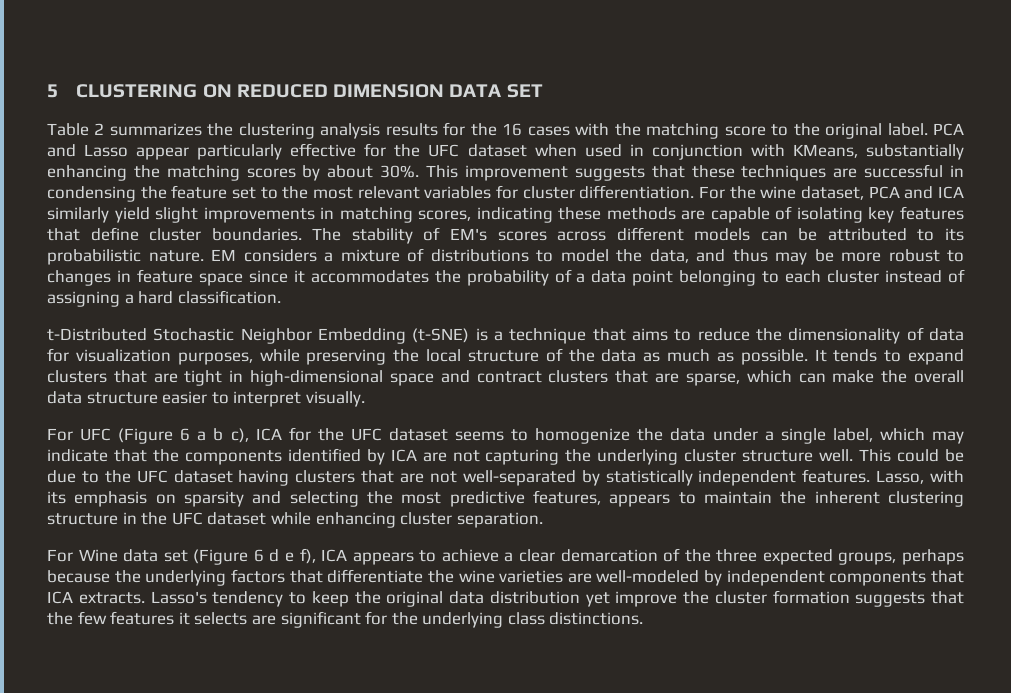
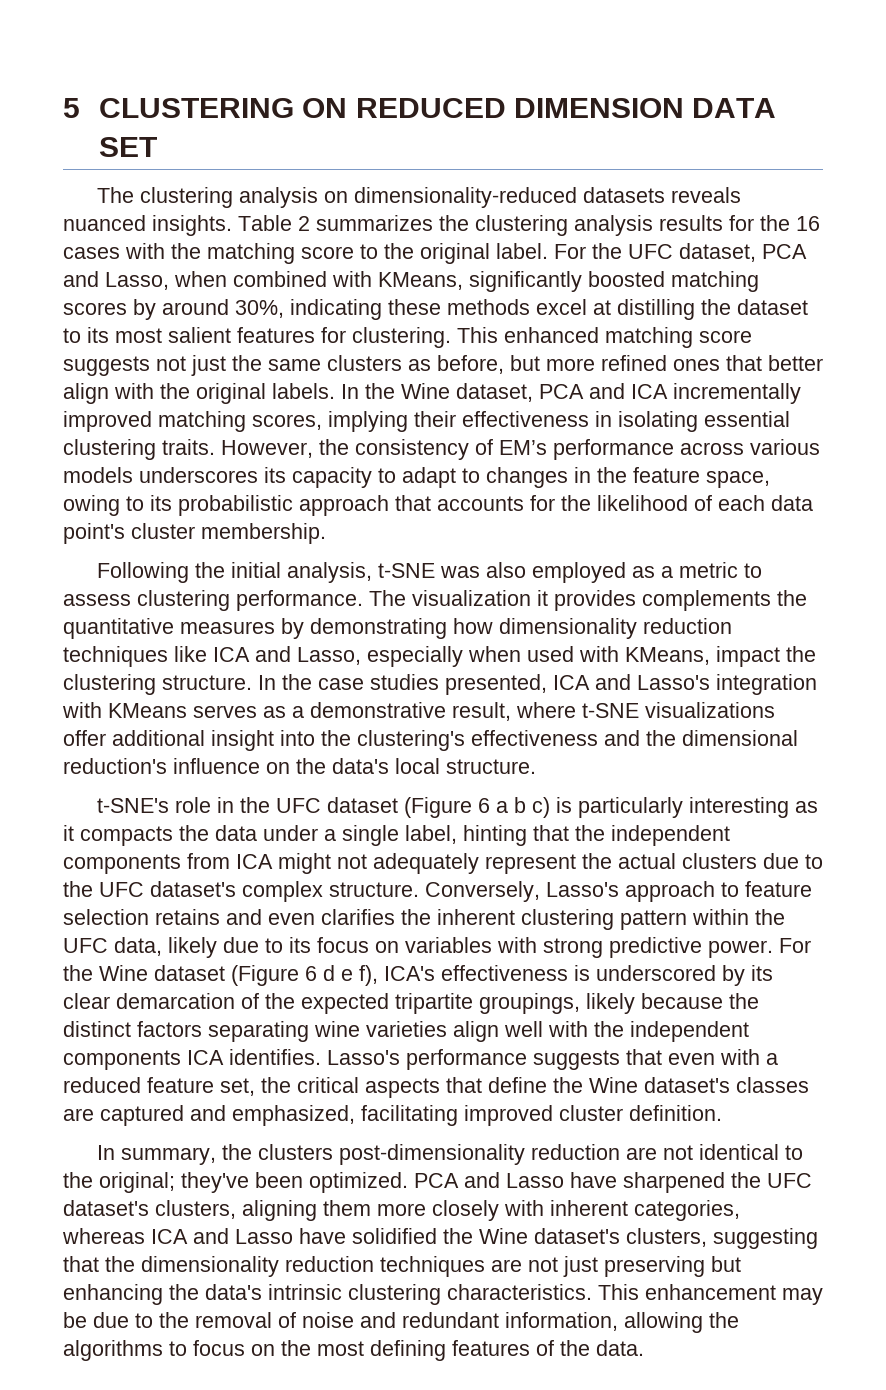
(543, 91) none -> [97,187,742,208] [63,215,232,236] The clustering analysis on dimensionality-reduced datasets reveals nuanced insights.
[933,123,965,136] [47,143,965,160] [47,164,965,181] [47,185,964,202] [47,206,964,223] [47,227,964,244] [47,248,964,265] [47,269,966,286] [47,290,281,307] [47,327,965,344] [47,348,965,365] [47,370,965,386] [47,391,365,407] [47,427,631,444] PCA and Lasso appear particularly effective for the UFC dataset when used in conjunction with KMeans, substantially enhancing the matching scores by about 30%. This improvement suggests that these techniques are successful in condensing the feature set to the most relevant variables for cluster differentiation. For the wine dataset, PCA and ICA similarly yield slight improvements in matching scores, indicating these methods are capable of isolating key features that define cluster boundaries. The stability of EM's scores across different models can be attributed to its probabilistic nature. EM considers a mixture of distributions to model the data, and thus may be more robust to changes in feature space since it accommodates the probability of a data point belonging to each cluster instead of assigning a hard classification. // t-Distributed Stochastic Neighbor Embedding (t-SNE) is a technique that aims to reduce the dimensionality of data for visualization purposes, while preserving the local structure of the data as much as possible. It tends to expand clusters that are tight in high-dimensional space and contract clusters that are sparse, which can make the overall data structure easier to interpret visually. // For UFC (Figure 6 a b c), ICA for the UFC dataset seems to homogenize -> [554,243,807,262] [63,271,759,292] [63,299,808,320] [63,327,752,348] [63,355,823,376] [63,383,801,404] [63,411,790,432] [63,439,820,460] [63,467,770,488] [63,495,813,516] [63,523,326,544] [97,562,763,583] [63,590,807,611] [63,618,732,639] [63,646,816,667] [63,674,817,695] [62,702,775,721] [63,730,798,751] [63,758,536,774] [97,797,819,818] [63,825,173,846] For the UFC dataset, PCA and Lasso, when combined with KMeans, significantly boosted matching scores by around 30%, indicating these methods excel at distilling the dataset to its most salient features for clustering. This enhanced matching score suggests not just the same clusters as before, but more refined ones that better align with the original labels. In the Wine dataset, PCA and ICA incrementally improved matching scores, implying their effectiveness in isolating essential clustering traits. However, the consistency of EM’s performance across various models underscores its capacity to adapt to changes in the feature space, owing to its probabilistic approach that accounts for the likelihood of each data point's cluster membership. // Following the initial analysis, t-SNE was also employed as a metric to assess clustering performance. The visualization it provides complements the quantitative measures by demonstrating how dimensionality reduction techniques like ICA and Lasso, especially when used with KMeans, impact the clustering structure. In the case studies presented, ICA and Lasso's integration with KMeans serves as a demonstrative result, where t-SNE visualizations offer additional insight into the clustering's effectiveness and the dimensional reduction's influence on the data's local structure. // t-SNE's role in the UFC dataset (Figure 6 a b c) is particularly interesting as it compacts
[879,428,965,444] [47,448,964,465] [47,469,964,486] [47,490,965,507] [47,512,543,528] [47,549,188,562] which may indicate that the components identified by ICA are not capturing the underlying cluster structure well. This could be due to the UFC dataset having clusters that are not well-separated by statistically independent features. Lasso, with its emphasis on sparsity and selecting the most predictive features, appears to maintain the inherent clustering structure in the UFC dataset while enhancing cluster separation. // For Wine data set -> [463,825,730,846] [63,853,823,874] [63,881,812,902] [63,909,785,930] [63,937,811,958] [63,965,225,981] hinting that the independent components from ICA might not adequately represent the actual clusters due to the UFC dataset's complex structure. Conversely, Lasso's approach to feature selection retains and even clarifies the inherent clustering pattern within the UFC data, likely due to its focus on variables with strong predictive power. For the Wine dataset
[321,548,964,565] [47,569,964,586] [47,590,964,607] [47,611,644,628] ICA appears to achieve a clear demarcation of the three expected groups, perhaps because the underlying factors that differentiate the wine varieties are well-modeled by independent components that ICA extracts. Lasso's tendency to keep the original data distribution yet improve the cluster formation suggests that the few features it selects are significant for the underlying class distinctions. -> [384,965,773,986] [63,993,759,1014] [63,1021,749,1042] [63,1049,778,1070] [63,1077,809,1098] [63,1105,722,1126] [97,1144,804,1165] [63,1172,812,1193] [63,1200,740,1221] [62,1228,818,1249] [63,1256,741,1277] [63,1284,823,1305] [63,1312,739,1333] [63,1340,644,1361] ICA's effectiveness is underscored by its clear demarcation of the expected tripartite groupings, likely because the distinct factors separating wine varieties align well with the independent components ICA identifies. Lasso's performance suggests that even with a reduced feature set, the critical aspects that define the Wine dataset's classes are captured and emphasized, facilitating improved cluster definition. // In summary, the clusters post-dimensionality reduction are not identical to the original; they've been optimized. PCA and Lasso have sharpened the UFC dataset's clusters, aligning them more closely with inherent categories, whereas ICA and Lasso have solidified the Wine dataset's clusters, suggesting that the dimensionality reduction techniques are not just preserving but enhancing the data's intrinsic clustering characteristics. This enhancement may be due to the removal of noise and redundant information, allowing the algorithms to focus on the most defining features of the data.

